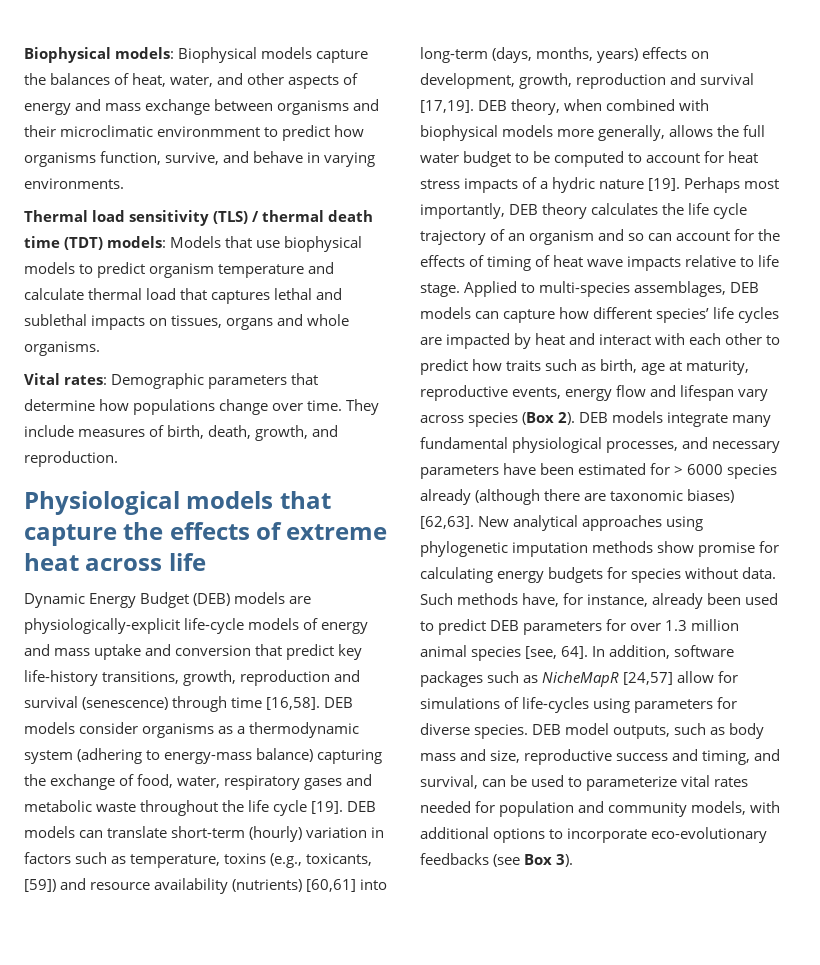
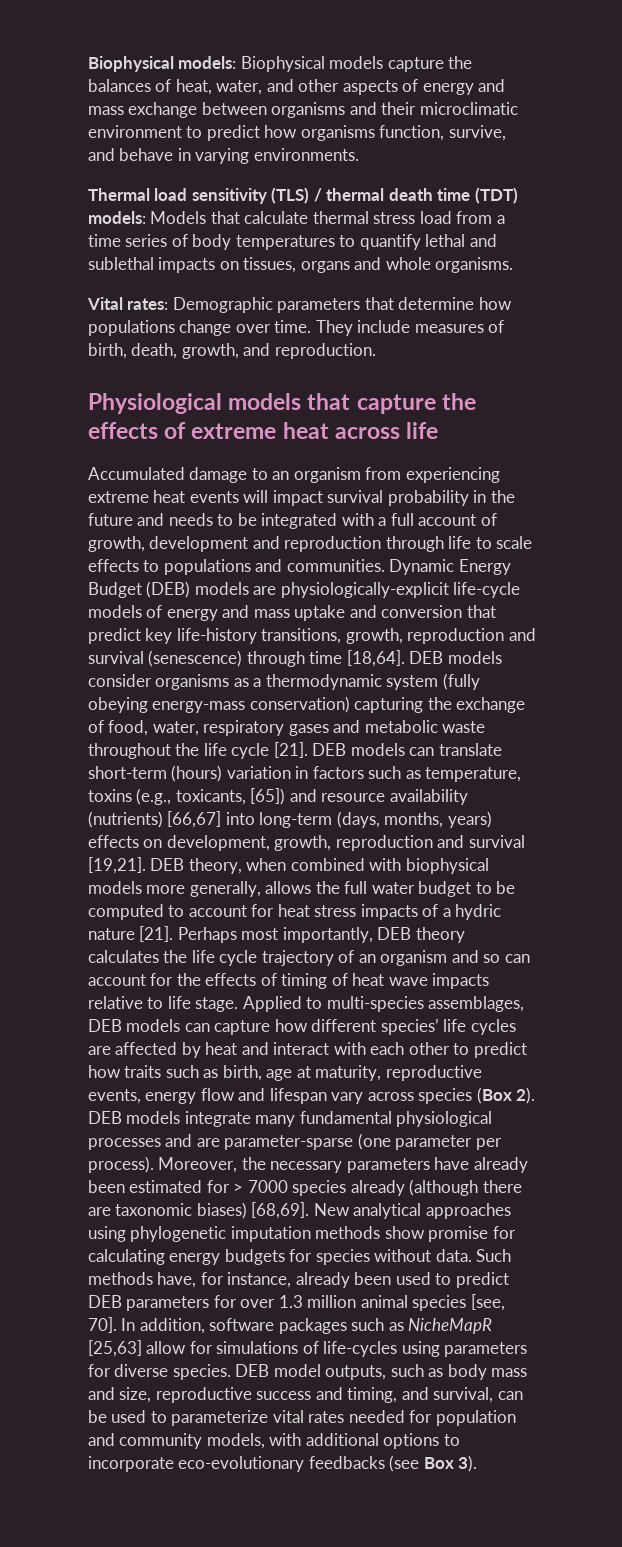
[157,126,261,137] environmment -> [88,125,182,138] environment
[256,236,363,252] [24,262,335,278] [24,288,271,304] use biophysical models to predict organism temperature and calculate thermal load that captures -> [244,211,505,224] [88,234,421,250] calculate thermal stress load from a time series of body temperatures to quantify
(206, 562) none -> [88,467,500,483] [88,490,515,506] [88,513,497,529] [88,536,533,552] [88,559,385,575] Accumulated damage to an organism from experiencing extreme heat events will impact survival probability in the future and needs to be integrated with a full account of growth, development and reproduction through life to scale effects to populations and communities.
[266,697,321,710] [16,58]. -> [346,650,405,667] [18,64].
[77,748,314,764] (adhering to energy-mass balance) -> [442,673,480,690] [88,696,350,713] (fully obeying energy-mass conservation)
[311,801,344,814] [19]. -> [273,742,308,758] [21].
[249,826,303,842] (hourly) -> [171,765,223,782] (hours)
[24,879,56,892] [59]) -> [250,788,286,805] [65])
[306,879,357,892] [60,61] -> [167,811,222,828] [66,67]
[420,100,474,113] [17,19]. -> [88,857,146,874] [19,21].
[648,178,681,191] [19]. -> [139,926,174,942] [21].
[446,333,511,349] impacted -> [115,1042,178,1055] affected
[606,437,709,453] processes, and -> [88,1133,502,1150] [88,1156,266,1173] processes and are parameter-sparse (one parameter per process). Moreover, the
(537, 469) none -> [473,1157,528,1173] already
[687,464,724,475] 6000 -> [247,1180,288,1193] 7000
[420,516,474,529] [62,63]. -> [251,1202,310,1219] [68,69].
[561,646,589,659] 64]. -> [88,1317,117,1333] 70].
[623,672,674,685] [24,57] -> [88,1340,142,1357] [25,63]

